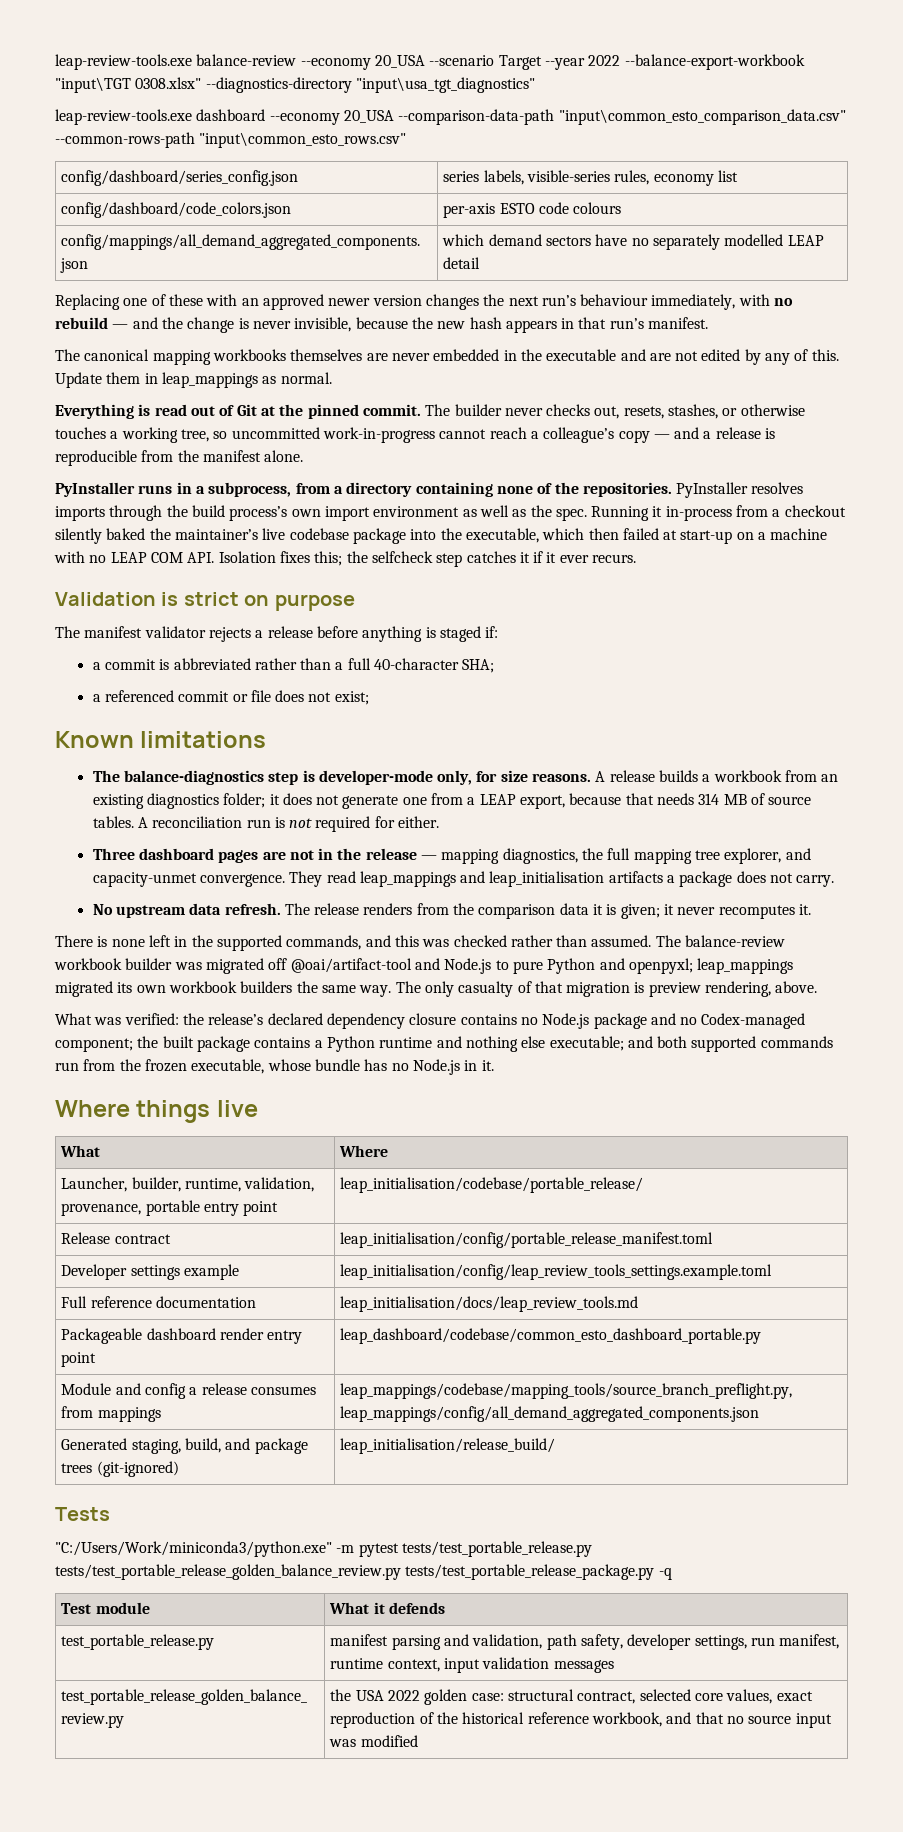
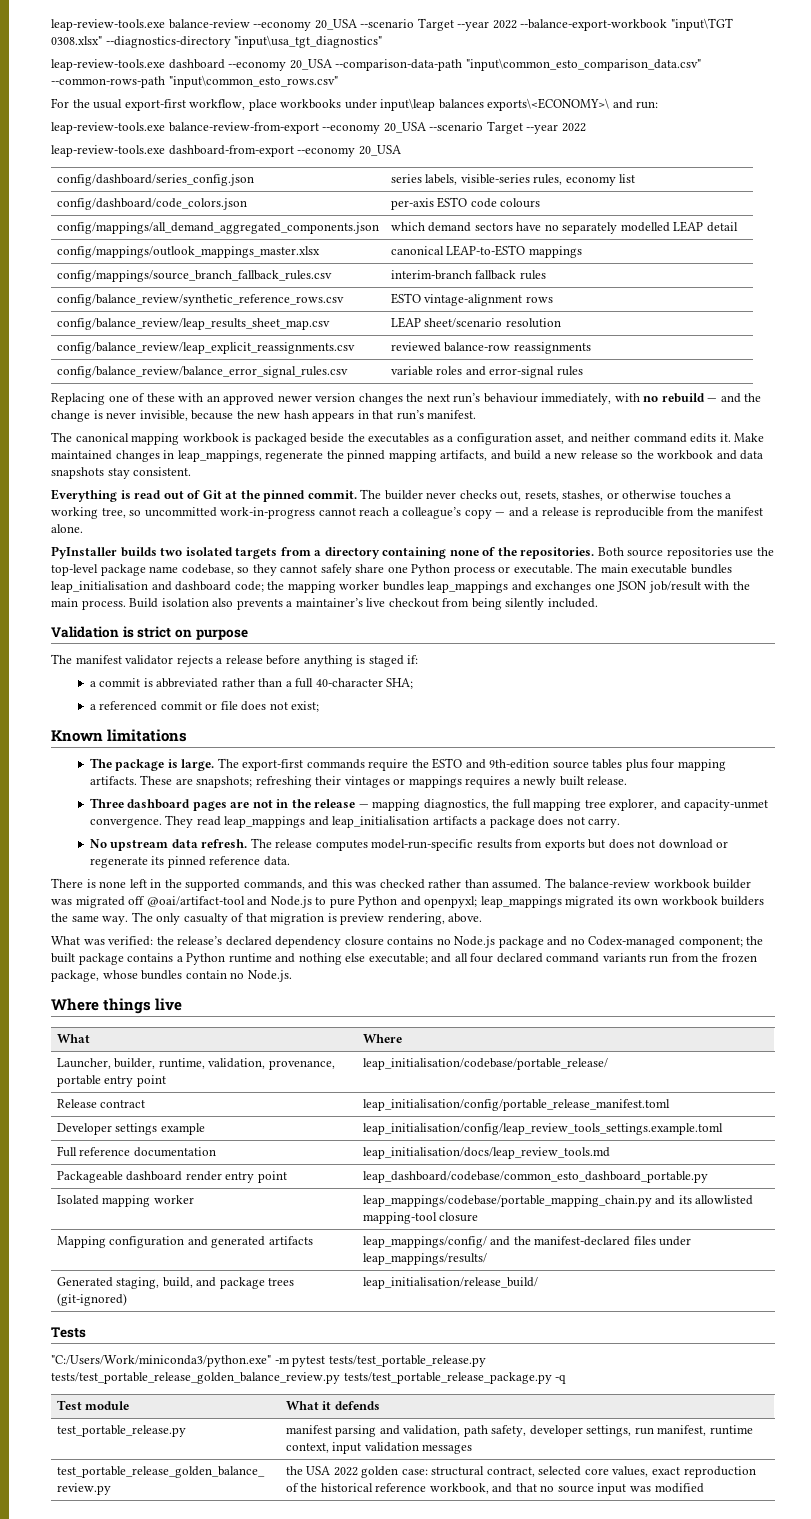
(407, 140) none -> [51,98,659,111] [51,121,586,134] [51,145,401,157] // For the usual export-first workflow, place workbooks under input\leap balances exports\<ECONOMY>\ and run: // leap-review-tools.exe balance-review-from-export --economy 20_USA --scenario Target --year 2022 // leap-review-tools.exe dashboard-from-export --economy 20_USA
(481, 263) none -> [56,246,320,258] [390,245,582,258] [56,270,332,282] [390,270,546,280] [56,294,344,306] [390,293,553,306] [56,318,330,330] [390,317,561,328] [56,342,355,354] [390,342,591,354] [56,366,348,378] [390,366,583,378] // config/mappings/outlook_mappings_master.xlsx | canonical LEAP-to-ESTO mappings // config/mappings/source_branch_fallback_rules.csv | interim-branch fallback rules // config/balance_review/synthetic_reference_rows.csv | ESTO vintage-alignment rows // config/balance_review/leap_results_sheet_map.csv | LEAP sheet/scenario resolution // config/balance_review/leap_explicit_reassignments.csv | reviewed balance-row reassignments // config/balance_review/balance_error_signal_rules.csv | variable roles and error-signal rules
[212,349,839,365] [55,372,332,388] workbooks themselves are never embedded in the executable and are not edited by any of this. Update them in leap_mappings as normal. -> [182,433,765,445] [51,450,764,462] [51,467,192,479] workbook is packaged beside the executables as a configuration asset, and neither command edits it. Make maintained changes in leap_mappings, regenerate the pinned mapping artifacts, and build a new release so the workbook and data snapshots stay consistent.
[138,482,292,497] runs in a subprocess, -> [120,547,278,559] builds two isolated targets
[676,482,804,498] [55,505,846,521] [55,528,828,544] [54,551,637,567] PyInstaller resolves imports through the build process’s own import environment as well as the spec. Running it in-process from a checkout silently baked the maintainer’s live codebase package into the executable, which then failed at start-up on a machine with no LEAP COM API. Isolation fixes this; the selfcheck step catches it if it ever recurs. -> [597,547,774,559] [51,563,732,576] [51,581,750,593] [51,598,598,610] Both source repositories use the top-level package name codebase, so they cannot safely share one Python process or executable. The main executable bundles leap_initialisation and dashboard code; the mapping worker bundles leap_mappings and exchanges one JSON job/result with the main process. Build isolation also prevents a maintainer’s live checkout from being silently included.
[123,770,839,785] [92,793,812,809] [92,816,440,832] balance-diagnostics step is developer-mode only, for size reasons. A release builds a workbook from an existing diagnostics folder; it does not generate one from a LEAP export, because that needs 314 MB of source tables. A reconciliation run is not required for either. -> [115,758,726,771] [89,775,628,788] package is large. The export-first commands require the ESTO and 9th-edition source tables plus four mapping artifacts. These are snapshots; refreshing their vintages or mappings requires a newly built release.
[363,903,811,919] renders from the comparison data it is given; it never recomputes it. -> [315,839,729,851] [89,856,290,868] computes model-run-specific results from exports but does not download or regenerate its pinned reference data.
[657,1036,833,1052] [55,1059,494,1075] both supported commands run from the frozen executable, whose bundle has no Node.js in it. -> [454,953,757,963] [51,970,292,982] all four declared command variants run from the frozen package, whose bundles contain no Node.js.
[61,1383,317,1399] [61,1406,161,1422] [340,1383,793,1399] [340,1406,760,1422] Module and config a release consumes from mappings | leap_mappings/codebase/mapping_tools/source_branch_preflight.py, leap_mappings/config/all_demand_aggregated_components.json -> [56,1195,194,1207] [362,1195,754,1207] [362,1212,479,1224] [56,1236,313,1248] [362,1236,692,1248] [362,1253,487,1265] Isolated mapping worker | leap_mappings/codebase/portable_mapping_chain.py and its allowlisted mapping-tool closure // Mapping configuration and generated artifacts | leap_mappings/config/ and the manifest-declared files under leap_mappings/results/

